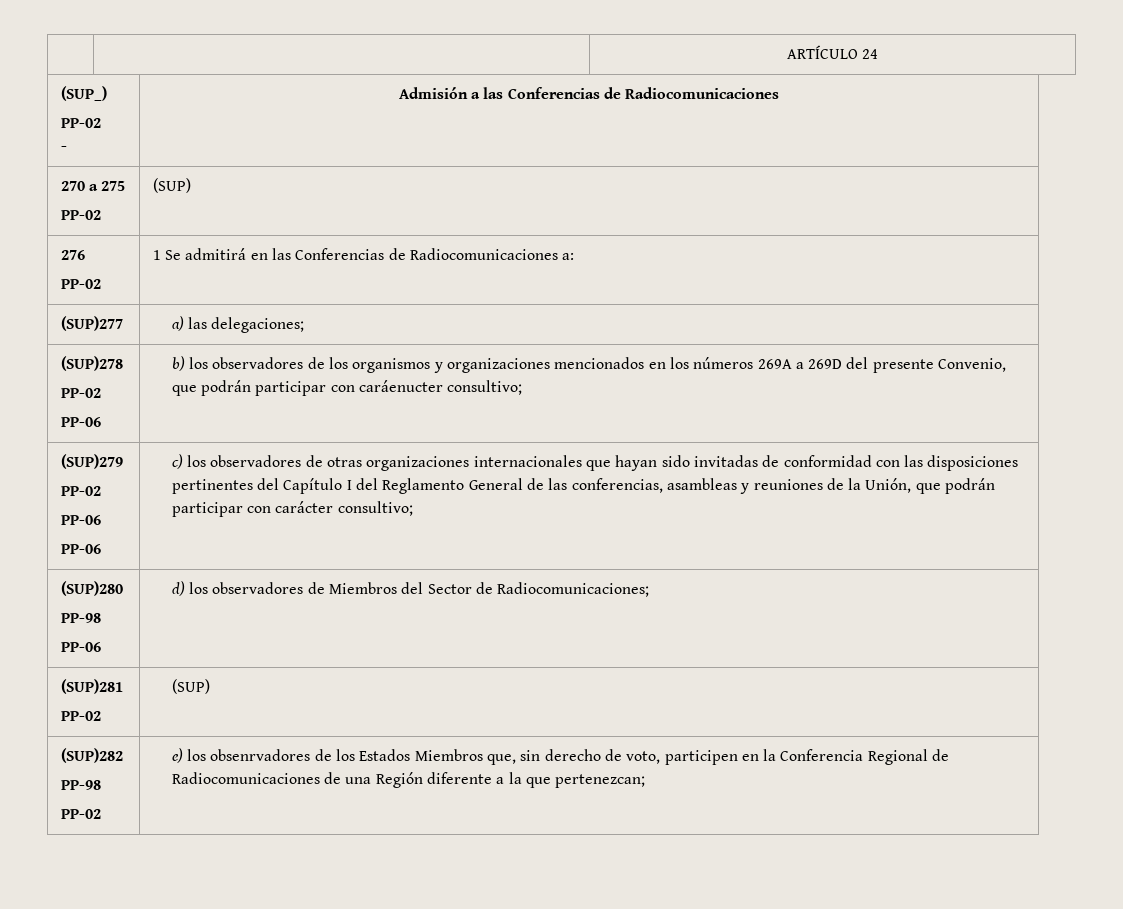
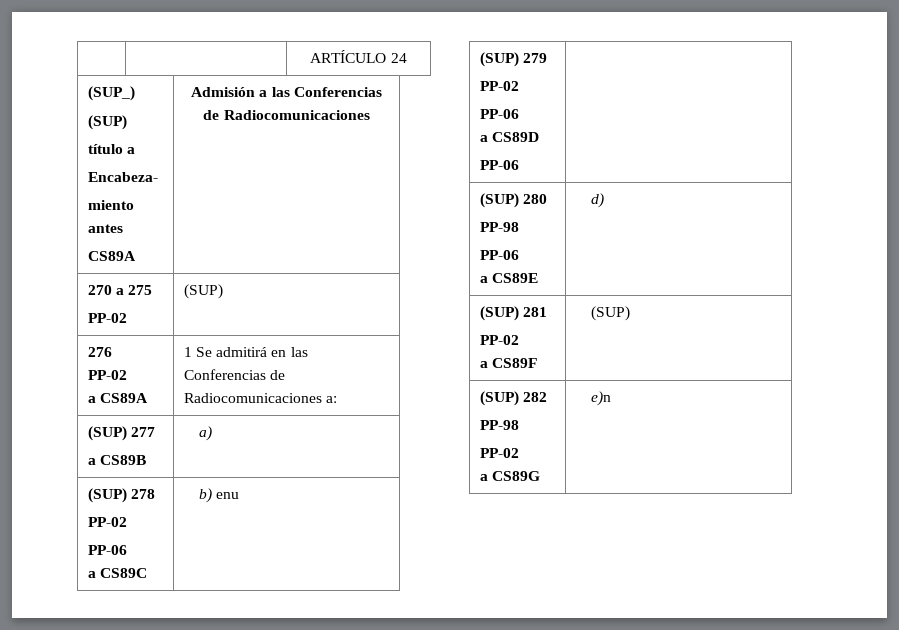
[60,118,101,128] [60,146,67,151] PP-02 // - -> [87,115,127,130] [87,144,136,154] [87,172,158,182] [87,200,134,210] [87,224,123,233] [87,251,136,261] (SUP) // título a // Encabeza- // miento antes // CS89A
(101, 284) none -> [87,393,149,403] // a CS89A
[60,316,123,331] [171,316,305,333] [60,356,123,371] [60,388,101,398] [60,417,101,427] [171,356,1007,373] [171,380,523,396] [60,454,123,469] [60,486,101,496] [60,515,101,525] [60,544,101,554] [171,454,1019,471] [171,478,996,494] [171,501,413,517] [60,581,123,596] (SUP)277 | a) las delegaciones; // (SUP)278 // PP-02 // PP-06 | b) los observadores de los organismos y organizaciones mencionados en los números 269A a 269D del presente Convenio, que podrán participar con caráenucter consultivo; // (SUP)279 // PP-02 // PP-06 // PP-06 | c) los observadores de otras organizaciones internacionales que hayan sido invitadas de conformidad con las disposiciones pertinentes del Capítulo I del Reglamento General de las conferencias, asambleas y reuniones de la Unión, que podrán participar con carácter consultivo; // (SUP)280 -> [87,426,156,441] [87,455,147,465] [199,426,213,441] [87,488,156,503] [87,517,127,527] [87,545,127,555] [87,568,148,578] [199,488,240,503] [479,52,548,67] [479,81,519,91] [479,109,519,119] [479,132,540,142] [479,160,519,170] [479,193,548,208] (SUP) 277 // a CS89B | a) // (SUP) 278 // PP-02 // PP-06 // a CS89C | b) enu // (SUP) 279 // PP-02 // PP-06 // a CS89D // PP-06 | // (SUP) 280
(101, 647) none -> [479,273,539,283] // a CS89E
[188,582,650,597] [60,679,123,694] [60,711,101,721] [171,679,210,694] [60,748,123,763] los observadores de Miembros del Sector de Radiocomunicaciones; // (SUP)281 // PP-02 | (SUP) // (SUP)282 -> [479,306,548,321] [479,335,519,345] [479,358,538,368] [591,306,631,321] [479,391,548,406] // (SUP) 281 // PP-02 // a CS89F | (SUP) // (SUP) 282
[171,748,950,765] [171,772,646,788] | e) los obsenrvadores de los Estados Miembros que, sin derecho de voto, participen en la Conferencia Regional de Radiocomunicaciones de una Región diferente a la que pertenezcan; -> [479,471,541,481] [591,391,612,406] // a CS89G | e)n

